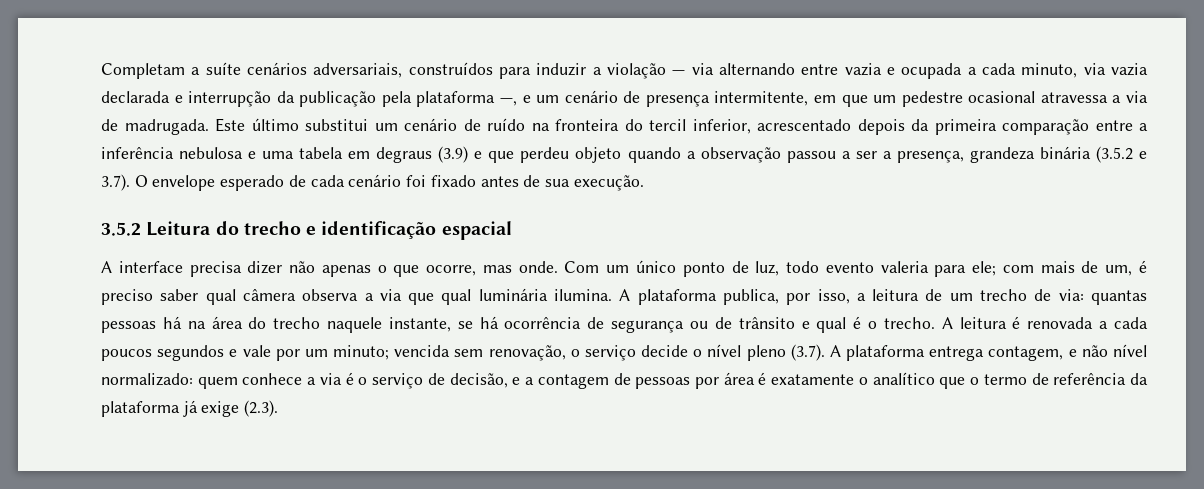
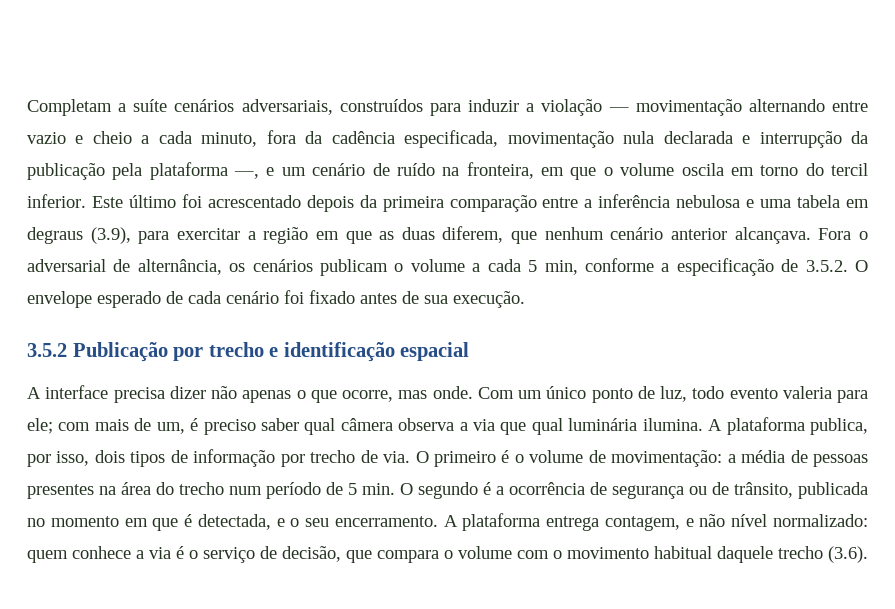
[691,63,714,75] via -> [635,99,742,116] movimentação
[844,63,1149,79] vazia e ocupada a cada minuto, via vazia -> [27,130,655,148] vazio e cheio a cada minuto, fora da cadência especificada, movimentação nula
[645,91,1148,107] [101,118,751,135] presença intermitente, em que um pedestre ocasional atravessa a via de madrugada. Este último substitui um cenário de ruído na fronteira do tercil inferior, -> [396,162,868,180] [27,194,202,208] ruído na fronteira, em que o volume oscila em torno do tercil inferior. Este último foi
[438,146,1148,163] [101,174,130,191] (3.9) e que perdeu objeto quando a observação passou a ser a presença, grandeza binária (3.5.2 e 3.7). -> [90,226,868,244] [27,258,848,276] (3.9), para exercitar a região em que as duas diferem, que nenhum cenário anterior alcançava. Fora o adversarial de alternância, os cenários publicam o volume a cada 5 min, conforme a especificação de 3.5.2.
[146,221,239,236] Leitura do -> [72,342,204,362] Publicação por
[856,289,1148,305] [101,316,499,333] a leitura de um trecho de via: quantas pessoas há na área do trecho naquele instante, se há -> [94,449,869,467] [27,482,504,499] dois tipos de informação por trecho de via. O primeiro é o volume de movimentação: a média de pessoas presentes na área do trecho num período de 5 min. O segundo é a
[738,316,1148,333] [101,344,825,361] trânsito e qual é o trecho. A leitura é renovada a cada poucos segundos e vale por um minuto; vencida sem renovação, o serviço decide o nível pleno (3.7). -> [734,482,868,499] [27,514,438,531] trânsito, publicada no momento em que é detectada, e o seu encerramento.
[512,372,1149,389] [101,400,279,417] e a contagem de pessoas por área é exatamente o analítico que o termo de referência da plataforma já exige (2.3). -> [346,546,868,563] que compara o volume com o movimento habitual daquele trecho (3.6).

